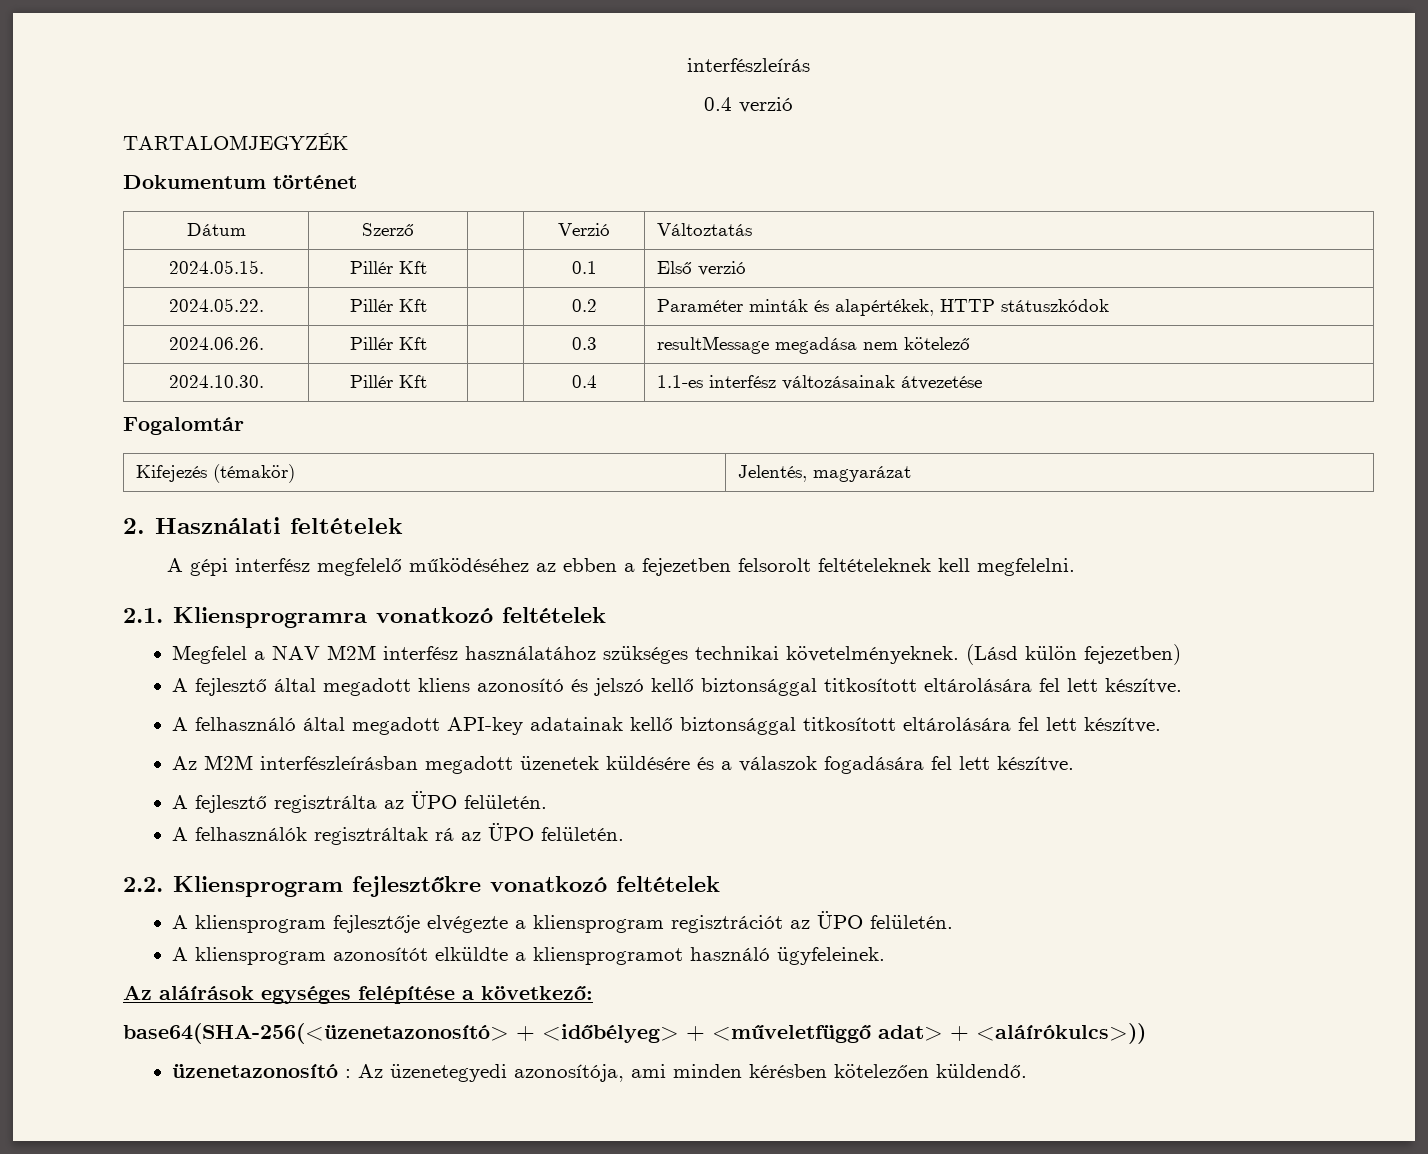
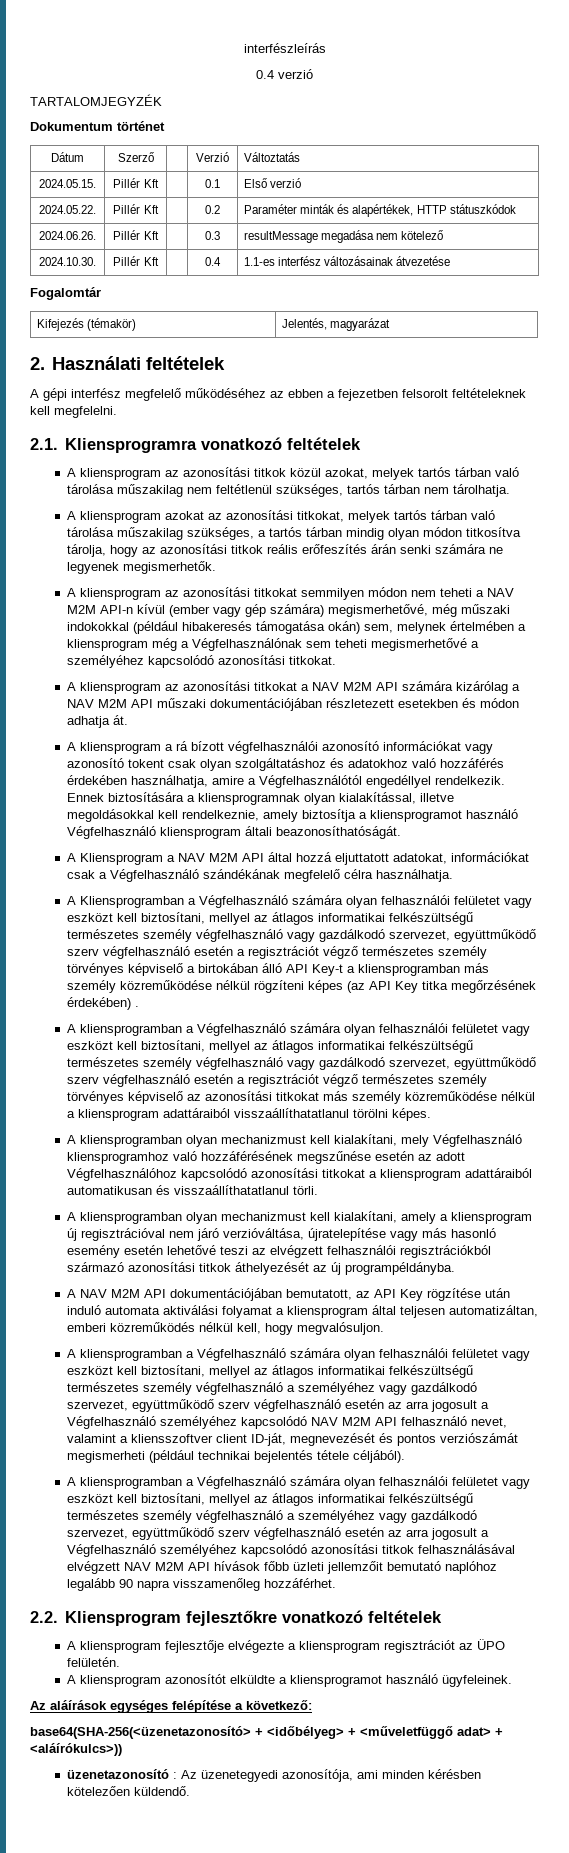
[172,644,1182,665] [172,678,1183,696] [172,717,1162,735] [172,755,1075,774] [172,791,548,813] [172,823,625,845] Megfelel a NAV M2M interfész használatához szükséges technikai követelményeknek. (Lásd külön fejezetben) // A fejlesztő által megadott kliens azonosító és jelszó kellő biztonsággal titkosított eltárolására fel lett készítve. // A felhasználó által megadott API-key adatainak kellő biztonsággal titkosított eltárolására fel lett készítve. // Az M2M interfészleírásban megadott üzenetek küldésére és a válaszok fogadására fel lett készítve. // A fejlesztő regisztrálta az ÜPO felületén. // A felhasználók regisztráltak rá az ÜPO felületén. -> [66,467,519,480] [66,484,510,497] [66,510,495,523] [66,527,521,540] [66,544,503,557] [66,561,216,574] [66,587,514,600] [66,604,510,617] [66,621,526,634] [66,638,479,651] [66,655,336,668] [66,681,520,694] [66,698,519,711] [66,715,128,728] [66,741,493,754] [66,758,504,771] [66,775,505,788] [66,792,454,805] [66,809,518,822] [66,826,401,839] [66,852,529,865] [66,869,453,882] [66,895,532,908] [66,912,473,925] [66,929,536,942] [66,946,487,959] [66,963,489,976] [66,980,536,993] [66,997,139,1010] [66,1023,530,1036] [66,1040,473,1053] [66,1057,536,1070] [66,1074,487,1087] [66,1091,535,1104] [66,1108,431,1121] [66,1134,522,1147] [66,1151,465,1164] [66,1168,532,1181] [66,1185,318,1195] [66,1211,532,1224] [66,1228,496,1241] [66,1245,491,1258] [66,1262,455,1275] [66,1288,510,1301] [66,1305,538,1318] [66,1322,384,1335] [66,1348,530,1361] [66,1365,473,1378] [66,1382,477,1395] [66,1399,489,1412] [66,1416,507,1429] [66,1433,518,1446] [66,1450,405,1463] [66,1476,530,1489] [66,1493,473,1506] [66,1510,477,1523] [66,1527,489,1540] [66,1544,515,1557] [66,1561,497,1574] [66,1578,336,1591] A kliensprogram az azonosítási titkok közül azokat, melyek tartós tárban való tárolása műszakilag nem feltétlenül szükséges, tartós tárban nem tárolhatja. // A kliensprogram azokat az azonosítási titkokat, melyek tartós tárban való tárolása műszakilag szükséges, a tartós tárban mindig olyan módon titkosítva tárolja, hogy az azonosítási titkok reális erőfeszítés árán senki számára ne legyenek megismerhetők. // A kliensprogram az azonosítási titkokat semmilyen módon nem teheti a NAV M2M API-n kívül (ember vagy gép számára) megismerhetővé, még műszaki indokokkal (például hibakeresés támogatása okán) sem, melynek értelmében a kliensprogram még a Végfelhasználónak sem teheti megismerhetővé a személyéhez kapcsolódó azonosítási titkokat. // A kliensprogram az azonosítási titkokat a NAV M2M API számára kizárólag a NAV M2M API műszaki dokumentációjában részletezett esetekben és módon adhatja át. // A kliensprogram a rá bízott végfelhasználói azonosító információkat vagy azonosító tokent csak olyan szolgáltatáshoz és adatokhoz való hozzáférés érdekében használhatja, amire a Végfelhasználótól engedéllyel rendelkezik. Ennek biztosítására a kliensprogramnak olyan kialakítással, illetve megoldásokkal kell rendelkeznie, amely biztosítja a kliensprogramot használó Végfelhasználó kliensprogram általi beazonosíthatóságát. // A Kliensprogram a NAV M2M API által hozzá eljuttatott adatokat, információkat csak a Végfelhasználó szándékának megfelelő célra használhatja. // A Kliensprogramban a Végfelhasználó számára olyan felhasználói felületet vagy eszközt kell biztosítani, mellyel az átlagos informatikai felkészültségű természetes személy végfelhasználó vagy gazdálkodó szervezet, együttműködő szerv végfelhasználó esetén a regisztrációt végző természetes személy törvényes képviselő a birtokában álló API Key-t a kliensprogramban más személy közreműködése nélkül rögzíteni képes (az API Key titka megőrzésének érdekében) . // A kliensprogramban a Végfelhasználó számára olyan felhasználói felületet vagy eszközt kell biztosítani, mellyel az átlagos informatikai felkészültségű természetes személy végfelhasználó vagy gazdálkodó szervezet, együttműködő szerv végfelhasználó esetén a regisztrációt végző természetes személy törvényes képviselő az azonosítási titkokat más személy közreműködése nélkül a kliensprogram adattáraiból visszaállíthatatlanul törölni képes. // A kliensprogramban olyan mechanizmust kell kialakítani, mely Végfelhasználó kliensprogramhoz való hozzáférésének megszűnése esetén az adott Végfelhasználóhoz kapcsolódó azonosítási titkokat a kliensprogram adattáraiból automatikusan és visszaállíthatatlanul törli. // A kliensprogramban olyan mechanizmust kell kialakítani, amely a kliensprogram új regisztrációval nem járó verzióváltása, újratelepítése vagy más hasonló esemény esetén lehetővé teszi az elvégzett felhasználói regisztrációkból származó azonosítási titkok áthelyezését az új programpéldányba. // A NAV M2M API dokumentációjában bemutatott, az API Key rögzítése után induló automata aktiválási folyamat a kliensprogram által teljesen automatizáltan, emberi közreműködés nélkül kell, hogy megvalósuljon. // A kliensprogramban a Végfelhasználó számára olyan felhasználói felületet vagy eszközt kell biztosítani, mellyel az átlagos informatikai felkészültségű természetes személy végfelhasználó a személyéhez vagy gazdálkodó szervezet, együttműködő szerv végfelhasználó esetén az arra jogosult a Végfelhasználó személyéhez kapcsolódó NAV M2M API felhasználó nevet, valamint a kliensszoftver client ID-ját, megnevezését és pontos verziószámát megismerheti (például technikai bejelentés tétele céljából). // A kliensprogramban a Végfelhasználó számára olyan felhasználói felületet vagy eszközt kell biztosítani, mellyel az átlagos informatikai felkészültségű természetes személy végfelhasználó a személyéhez vagy gazdálkodó szervezet, együttműködő szerv végfelhasználó esetén az arra jogosult a Végfelhasználó személyéhez kapcsolódó azonosítási titkok felhasználásával elvégzett NAV M2M API hívások főbb üzleti jellemzőit bemutató naplóhoz legalább 90 napra visszamenőleg hozzáférhet.

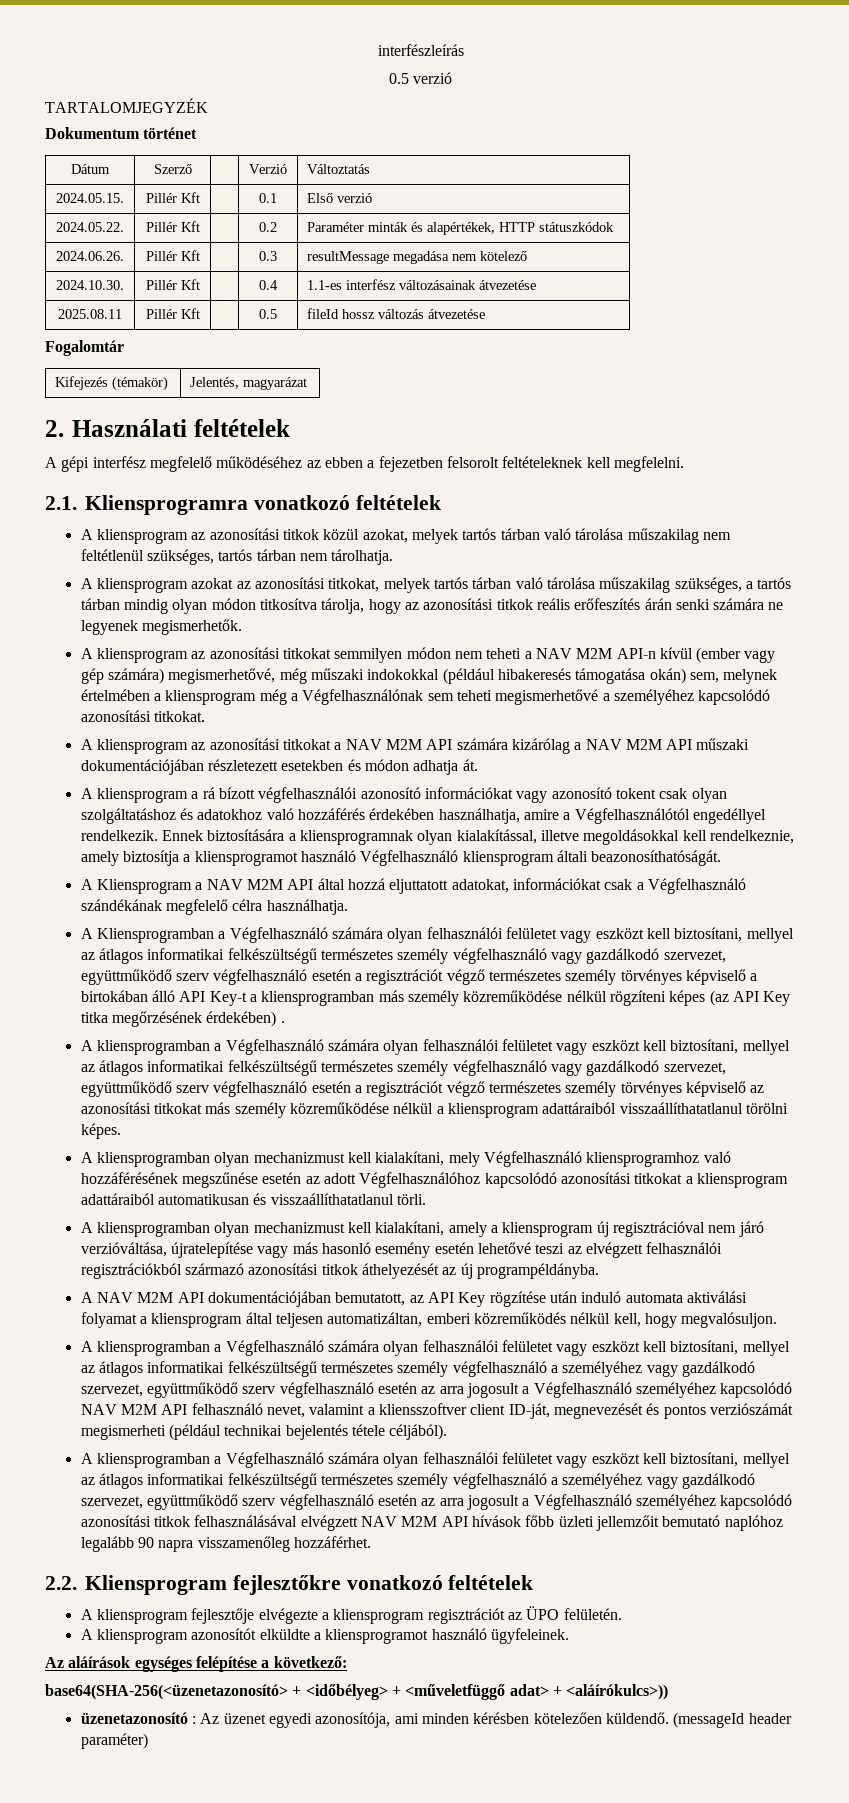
[256,70,274,79] 0.4 -> [388,73,409,84] 0.5
(451, 261) none -> [58,309,122,319] [145,308,200,319] [259,309,277,319] [307,308,486,319] // 2025.08.11 | Pillér Kft | | 0.5 | fileId hossz változás átvezetése
[200,1770,278,1782] üzenetegyedi -> [223,1713,312,1728] üzenet egyedi
(190, 1791) none -> [673,1712,792,1728] [80,1733,148,1749] (messageId header paraméter)

